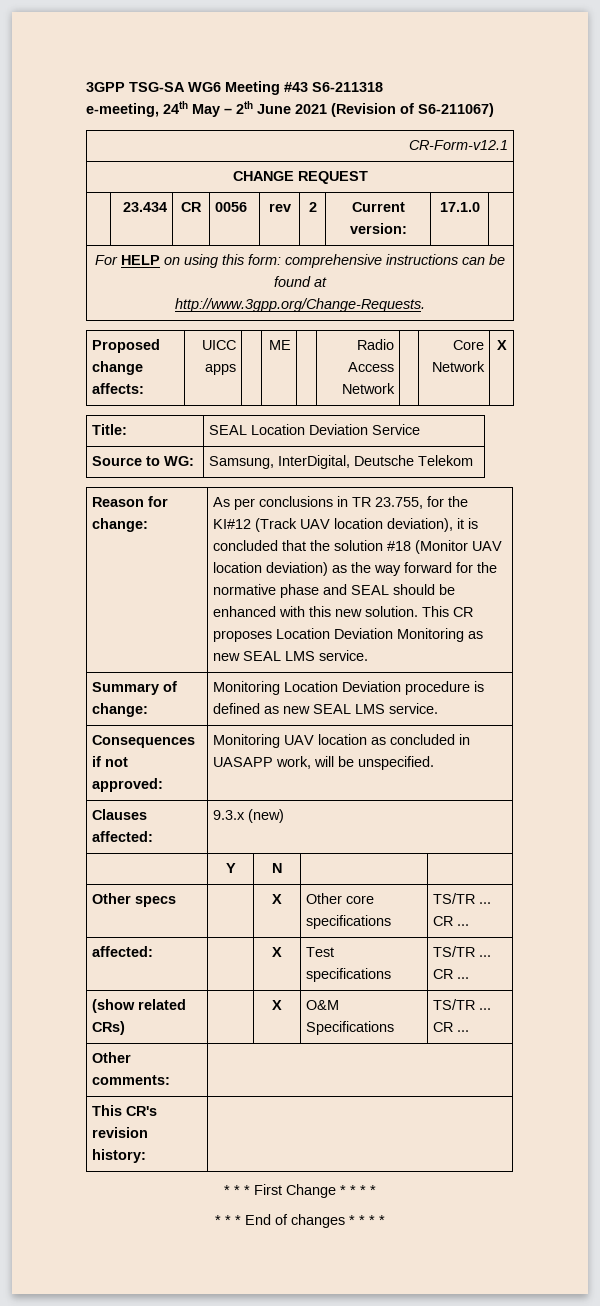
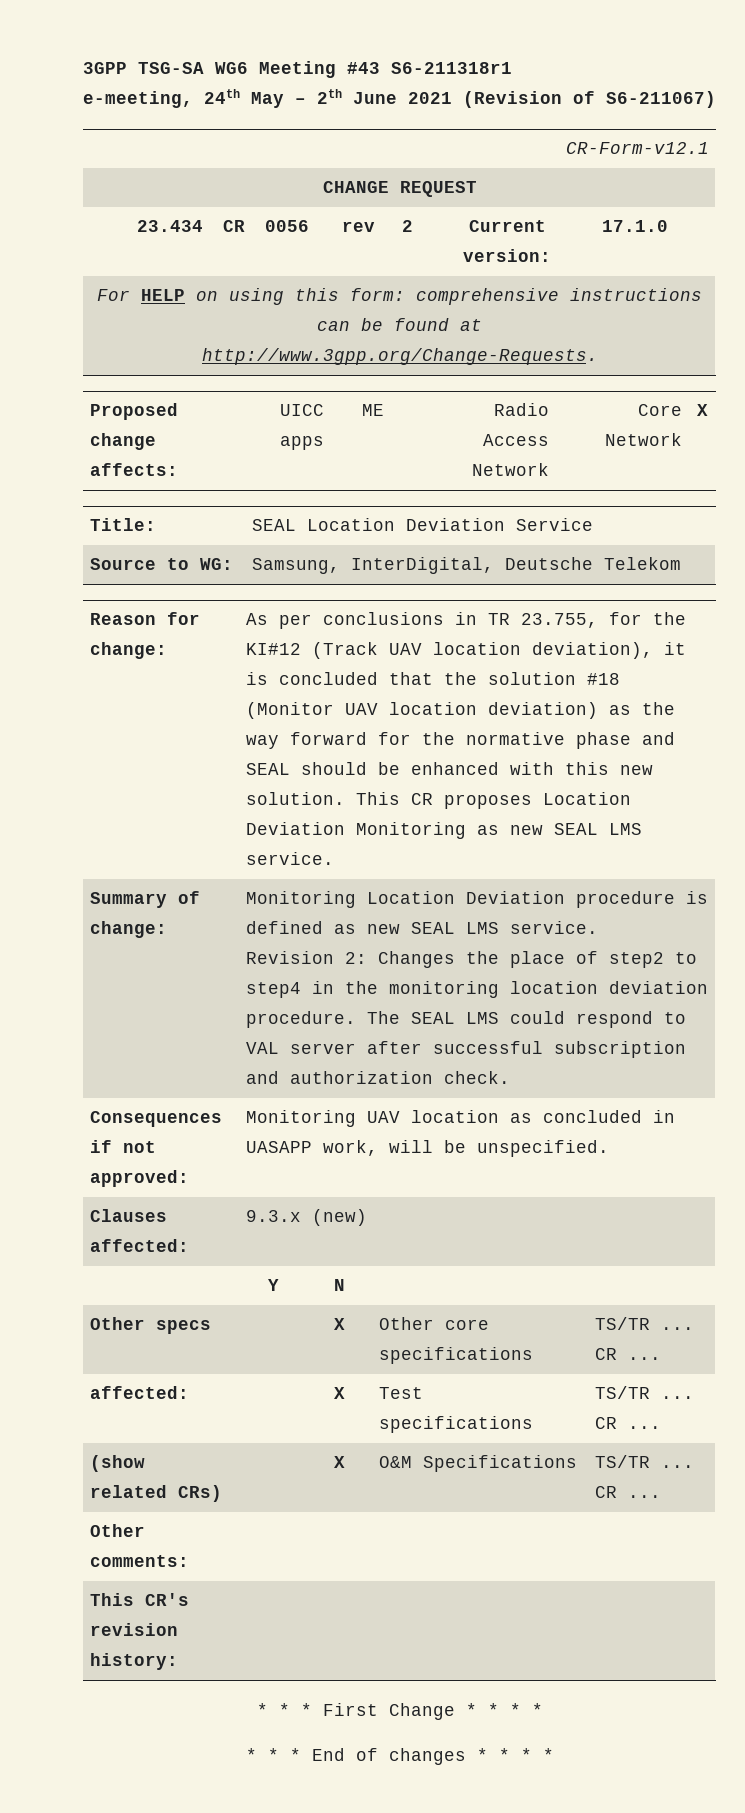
[312,82,383,92] S6-211318 -> [391,62,512,74] S6-211318r1
(439, 708) none -> [246,951,698,968] [246,981,709,998] [246,1011,687,1028] [246,1041,687,1058] [246,1071,511,1084] // Revision 2: Changes the place of step2 to step4 in the monitoring location deviation procedure. The SEAL LMS could respond to VAL server after successful subscription and authorization check.

